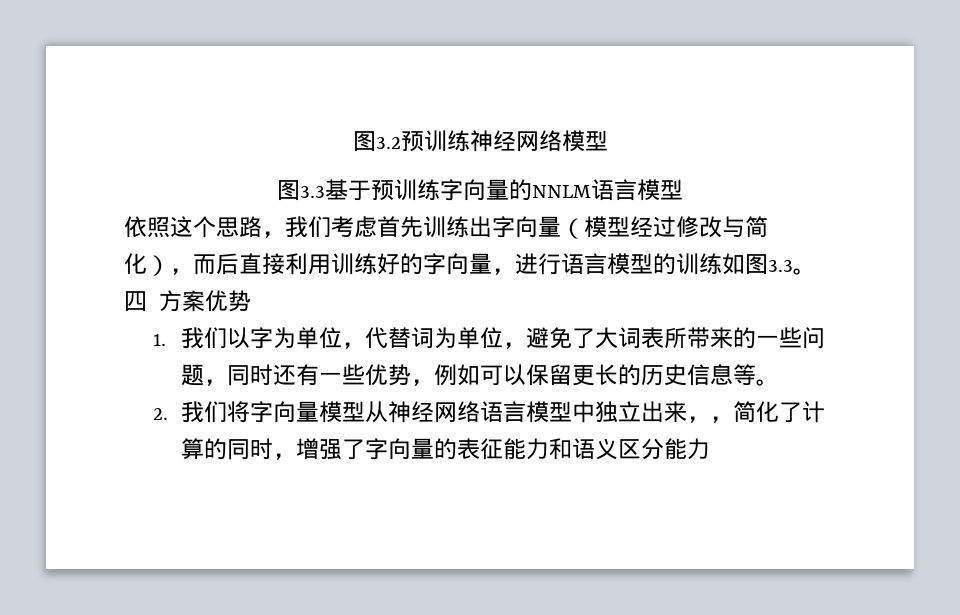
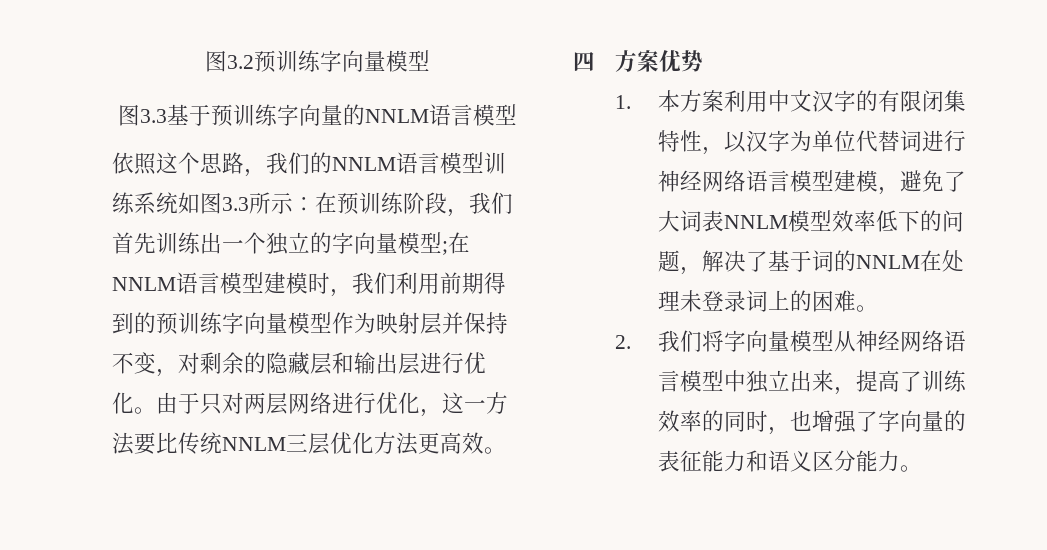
[469,130,562,152] 神经网络 -> [319,50,386,72] 字向量
[331,216,768,239] [124,253,816,276] [124,290,251,312] [152,327,825,349] [180,364,756,386] 考虑首先训练出字向量（模型经过修改与简化），而后直接利用训练好的字向量，进行语言模型的训练如图3.3。 // 四方案优势 // 1.我们以字为单位，代替词为单位，避免了大词表所带来的一些问题，同时还有一些优势，例如可以保留更长的历史信息等 -> [310,152,506,174] [112,192,513,217] [112,232,470,255] [112,272,506,297] [112,312,508,335] [112,352,486,377] [112,392,508,417] [112,432,506,455] [573,50,704,72] [615,90,966,112] [657,130,966,155] [657,170,966,195] [657,210,964,232] [657,250,964,275] [657,290,856,312] 的NNLM语言模型训练系统如图3.3所示：在预训练阶段，我们首先训练出一个独立的字向量模型;在NNLM语言模型建模时，我们利用前期得到的预训练字向量模型作为映射层并保持不变，对剩余的隐藏层和输出层进行优化。由于只对两层网络进行优化，这一方法要比传统NNLM三层优化方法更高效。 // 四方案优势 // 1.本方案利用中文汉字的有限闭集特性，以汉字为单位代替词进行神经网络语言模型建模，避免了大词表NNLM模型效率低下的问题，解决了基于词的NNLM在处理未登录词上的困难
[709,401,825,423] [180,438,204,460] ，简化了计算 -> [855,370,967,392] [657,410,702,432] 提高了训练效率
(296, 456) none -> [789,410,812,431] 也
(710, 449) none -> [899,465,922,472] 。

